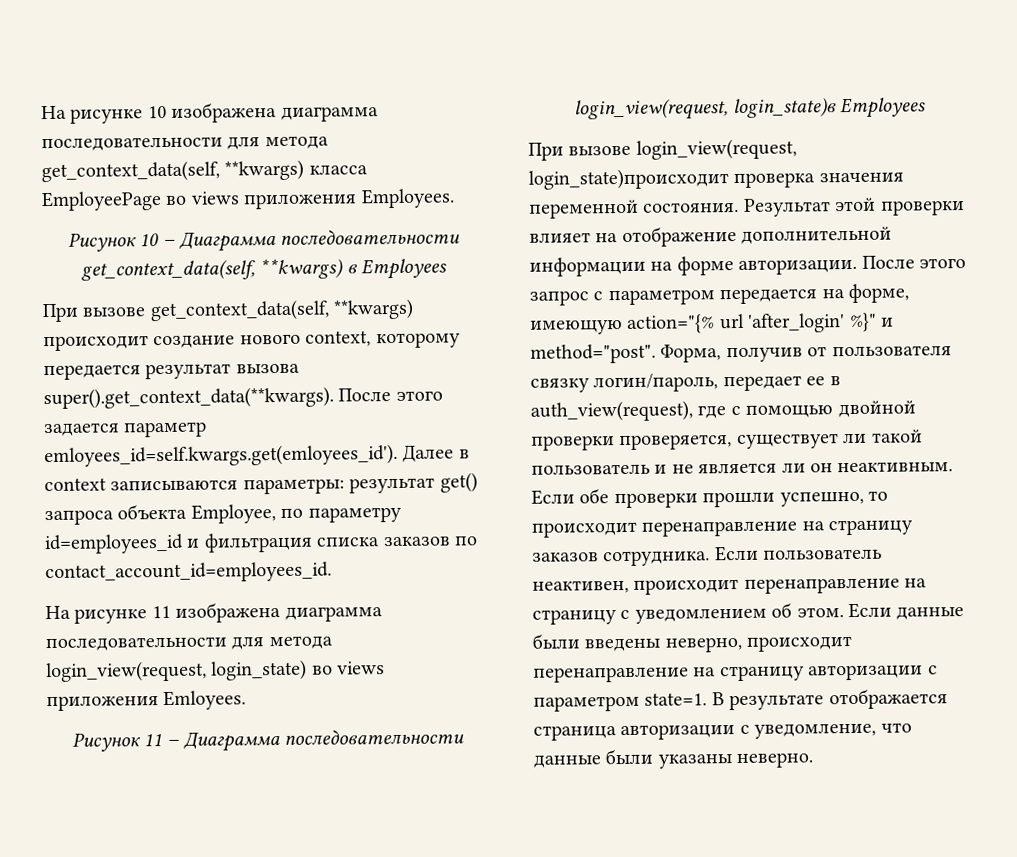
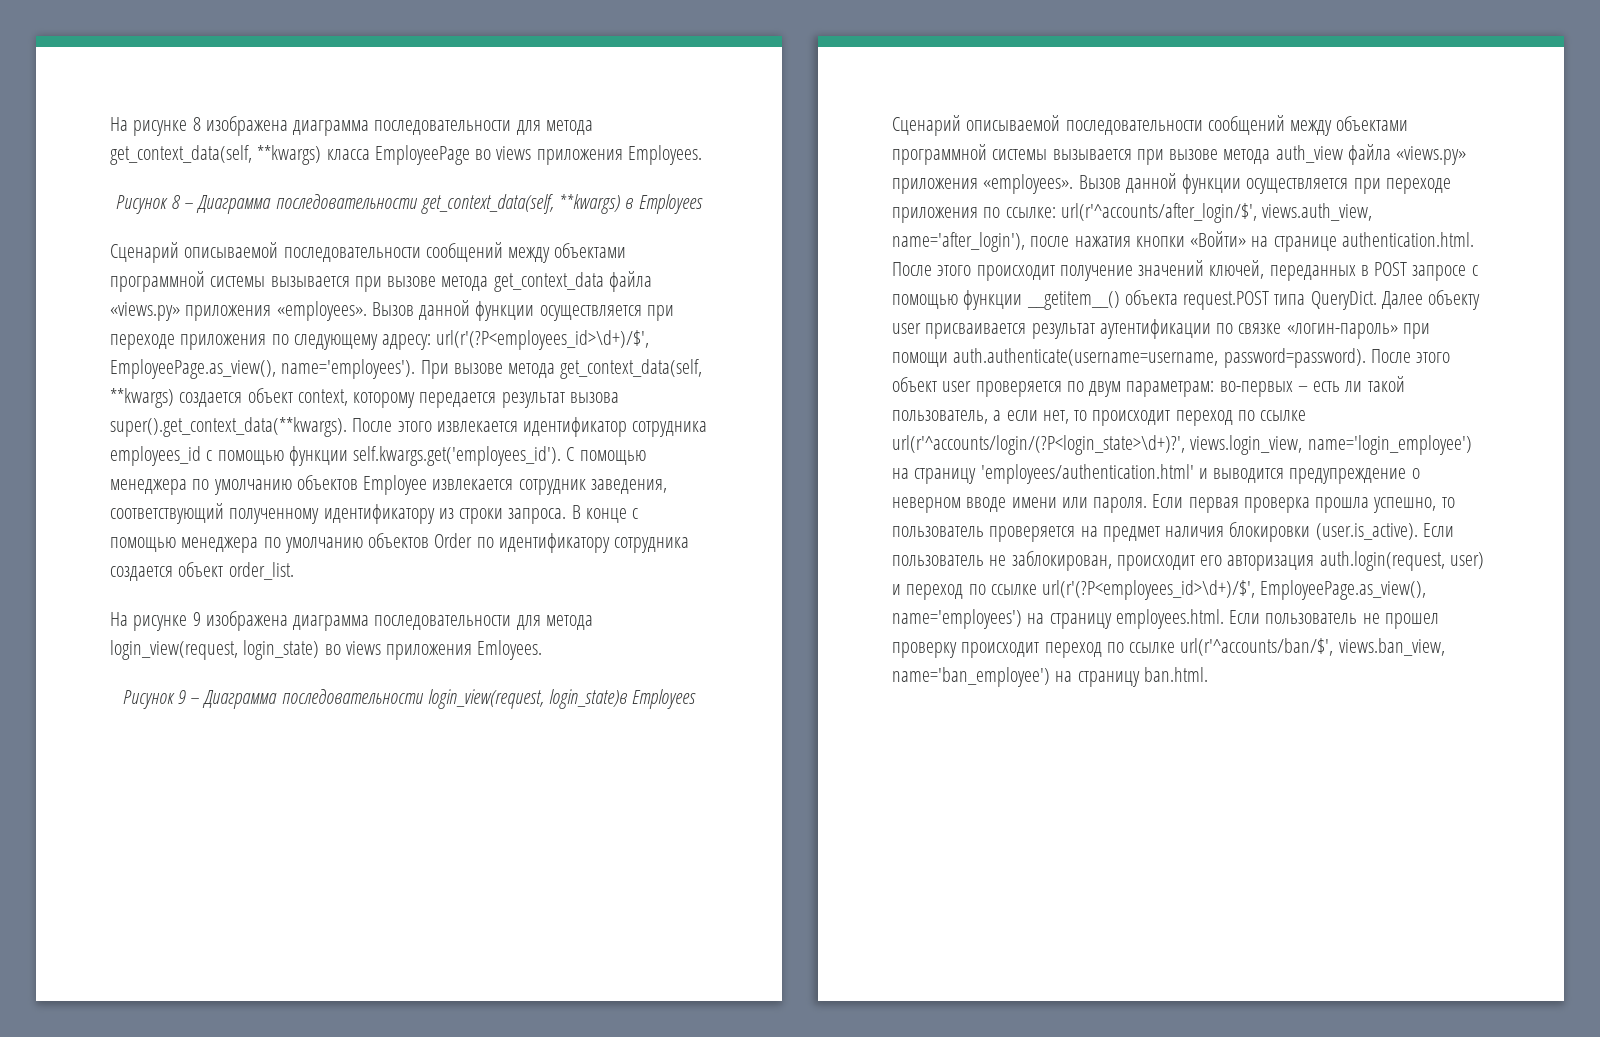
[41,105,167,124] На рисунке 10 -> [110,117,201,136] На рисунке 8
[139,233,160,247] 10 -> [171,195,181,209] 8
[42,298,415,323] [43,333,301,352] При вызове get_context_data(self, **kwargs) происходит создание нового -> [110,242,627,263] [110,271,652,292] [110,300,674,321] [110,330,650,350] [110,359,703,379] [110,388,293,408] Сценарий описываемой последовательности сообщений между объектами программной системы вызывается при вызове метода get_context_data файла «views.py» приложения «employees». Вызов данной функции осуществляется при переходе приложения по следующему адресу: url(r'(?P<employees_id>\d+)/$', EmployeePage.as_view(), name='employees'). При вызове метода get_context_data(self, **kwargs) создается объект
[43,421,208,438] [44,443,470,468] [44,472,478,495] [44,503,402,526] [44,532,478,555] [45,561,332,584] [45,605,171,624] задается параметр emloyees_id=self.kwargs.get(emloyees_id'). Далее в context записываются параметры: результат get() запроса объекта Employee, по параметру id=employees_id и фильтрация списка заказов по contact_account_id=employees_id. // На рисунке 11 -> [436,417,708,437] [110,446,646,466] [110,475,667,495] [110,503,639,524] [110,533,690,553] [110,562,294,581] [110,612,201,631] извлекается идентификатор сотрудника employees_id с помощью функции self.kwargs.get('employees_id'). С помощью менеджера по умолчанию объектов Employee извлекается сотрудник заведения, соответствующий полученному идентификатору из строки запроса. В конце с помощью менеджера по умолчанию объектов Order по идентификатору сотрудника создается объект order_list. // На рисунке 9
[143,733,163,747] 11 -> [177,690,186,704] 9
[528,138,797,161] [528,168,904,190] [529,197,965,219] [529,226,893,248] [529,255,966,277] [529,283,909,306] [530,312,894,335] [530,343,952,364] [530,373,841,393] [530,400,916,422] [531,429,923,451] [531,461,954,475] [531,488,888,509] [531,519,914,538] [532,545,883,567] [532,577,928,595] [532,602,965,625] [532,633,853,653] [533,664,938,683] [533,688,948,712] [533,722,912,741] [533,748,814,769] При вызове login_view(request, login_state)происходит проверка значения переменной состояния. Результат этой проверки влияет на отображение дополнительной информации на форме авторизации. После этого запрос с параметром передается на форме, имеющую action="{% url 'after_login' %}" и method="post". Форма, получив от пользователя связку логин/пароль, передает ее в auth_view(request), где с помощью двойной проверки проверяется, существует ли такой пользователь и не является ли он неактивным. Если обе проверки прошли успешно, то происходит перенаправление на страницу заказов сотрудника. Если пользователь неактивен, происходит перенаправление на страницу с уведомлением об этом. Если данные были введены неверно, происходит перенаправление на страницу авторизации с параметром state=1. В результате отображается страница авторизации с уведомление, что данные были указаны неверно. -> [892,115,1409,136] [892,144,1467,165] [892,173,1451,194] [892,203,1373,223] [892,231,1474,252] [892,260,1478,281] [892,290,1481,310] [892,319,1430,339] [892,348,1451,368] [892,376,1405,397] [892,410,1307,426] [892,435,1472,455] [892,464,1420,484] [892,494,1455,513] [892,522,1454,542] [892,551,1484,571] [892,580,1427,600] [892,609,1439,629] [892,638,1445,658] [892,667,1208,687] Сценарий описываемой последовательности сообщений между объектами программной системы вызывается при вызове метода auth_view файла «views.py» приложения «employees». Вызов данной функции осуществляется при переходе приложения по ссылке: url(r'^accounts/after_login/$', views.auth_view, name='after_login'), после нажатия кнопки «Войти» на странице authentication.html. После этого происходит получение значений ключей, переданных в POST запросе с помощью функции __getitem__() объекта request.POST типа QueryDict. Далее объекту user присваивается результат аутентификации по связке «логин-пароль» при помощи auth.authenticate(username=username, password=password). После этого объект user проверяется по двум параметрам: во-первых – есть ли такой пользователь, а если нет, то происходит переход по ссылке url(r'^accounts/login/(?P<login_state>\d+)?', views.login_view, name='login_employee') на страницу 'employees/authentication.html' и выводится предупреждение о неверном вводе имени или пароля. Если первая проверка прошла успешно, то пользователь проверяется на предмет наличия блокировки (user.is_active). Если пользователь не заблокирован, происходит его авторизация auth.login(request, user) и переход по ссылке url(r'(?P<employees_id>\d+)/$', EmployeePage.as_view(), name='employees') на страницу employees.html. Если пользователь не прошел проверку происходит переход по ссылке url(r'^accounts/ban/$', views.ban_view, name='ban_employee') на страницу ban.html.

